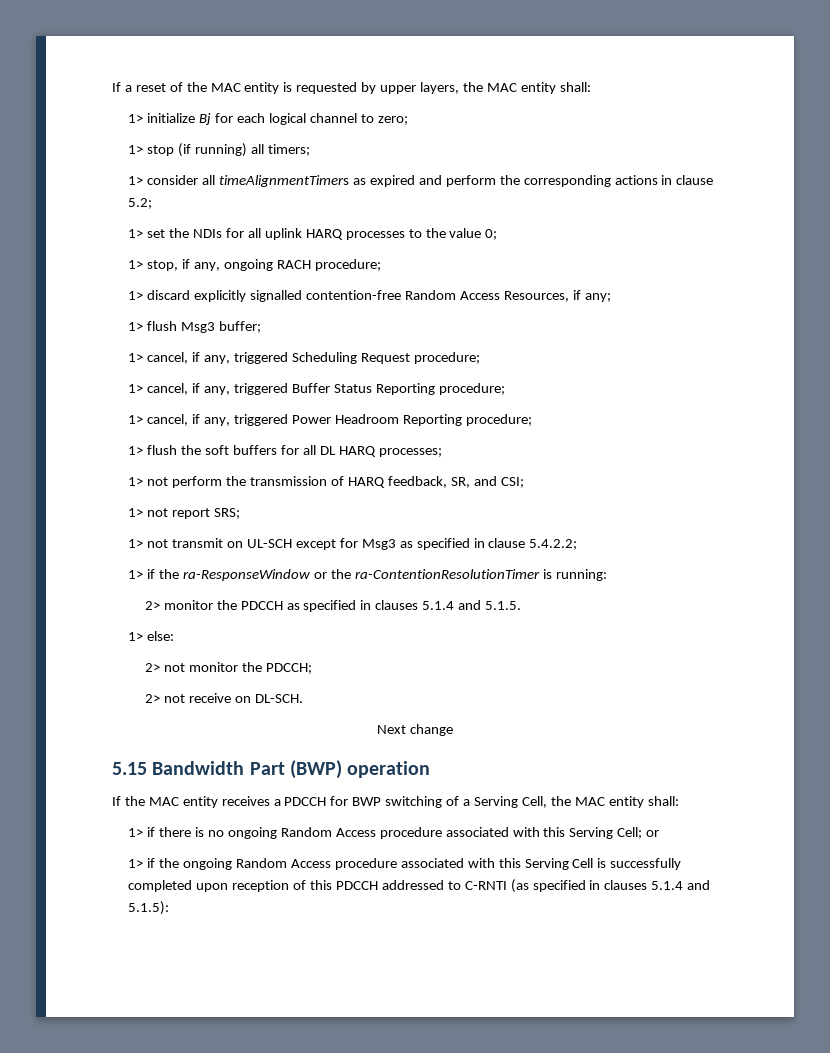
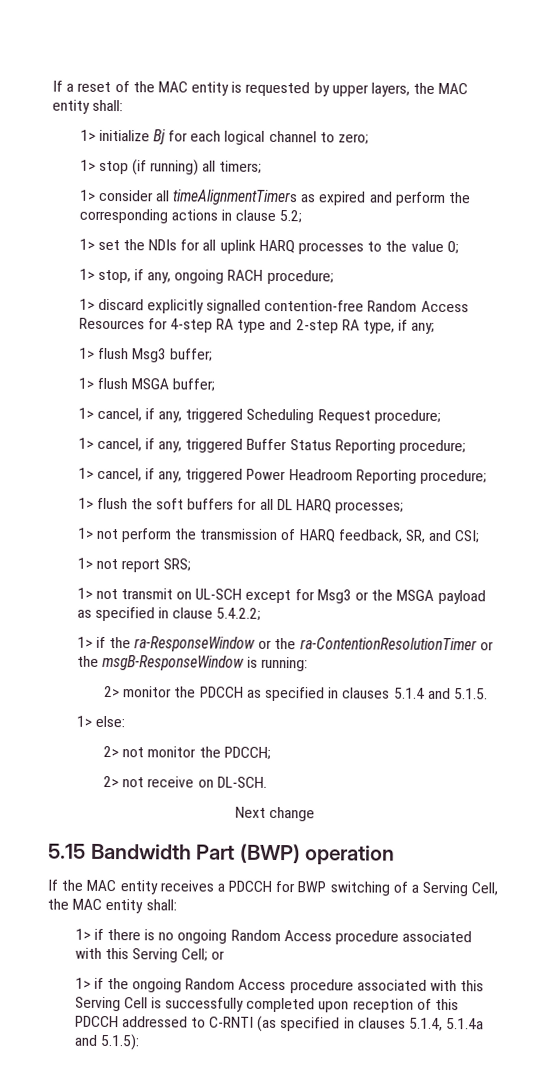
[503,291,569,302] Resources, -> [78,317,396,334] Resources for 4-step RA type and 2-step RA type,
(262, 327) none -> [77,377,216,392] // 1> flush MSGA buffer;
(396, 544) none -> [355,589,486,605] or the MSGA payload
(540, 574) none -> [479,641,494,651] [76,654,245,671] or the msgB-ResponseWindow
[651,881,684,890] 5.1.4 -> [409,1017,485,1031] 5.1.4, 5.1.4a

